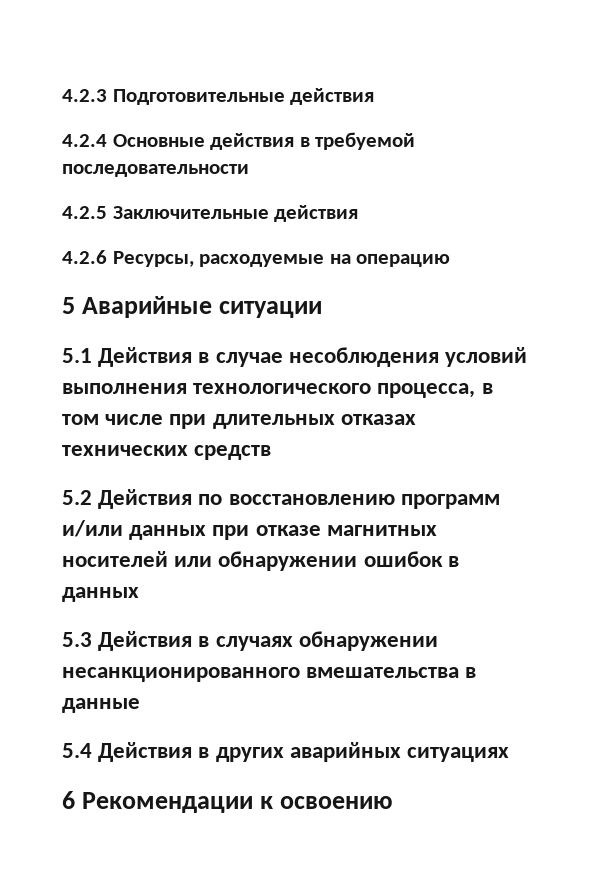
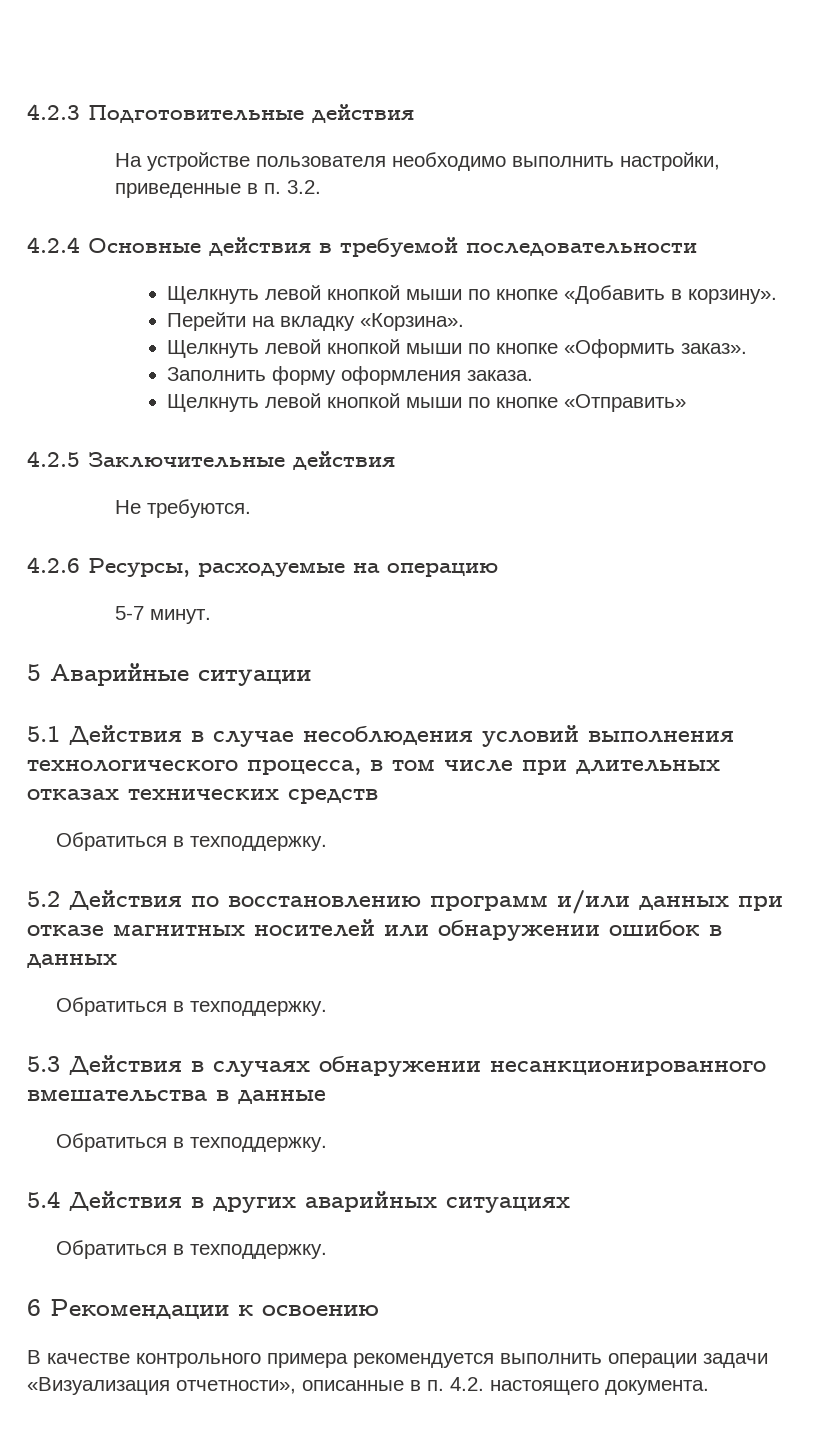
(375, 96) none -> [115,152,721,171] [115,180,322,198] // На устройстве пользователя необходимо выполнить настройки, приведенные в п. 3.2.
(249, 170) none -> [167,285,778,304] [167,312,465,331] [167,339,748,358] [167,366,534,385] [167,393,687,412] // Щелкнуть левой кнопкой мыши по кнопке «Добавить в корзину». // Перейти на вкладку «Корзина». // Щелкнуть левой кнопкой мыши по кнопке «Оформить заказ». // Заполнить форму оформления заказа. // Щелкнуть левой кнопкой мыши по кнопке «Отправить»
(359, 213) none -> [115,499,252,518] // Не требуются.
(451, 260) none -> [115,606,212,624] // 5-7 минут.
(272, 452) none -> [56,832,328,851] // Обратиться в техподдержку.
(139, 594) none -> [56,997,328,1016] // Обратиться в техподдержку.
(140, 705) none -> [56,1133,328,1152] // Обратиться в техподдержку.
(510, 754) none -> [56,1240,328,1259] // Обратиться в техподдержку.
(394, 802) none -> [27,1350,768,1368] [27,1377,709,1395] // В качестве контрольного примера рекомендуется выполнить операции задачи «Визуализация отчетности», описанные в п. 4.2. настоящего документа.

